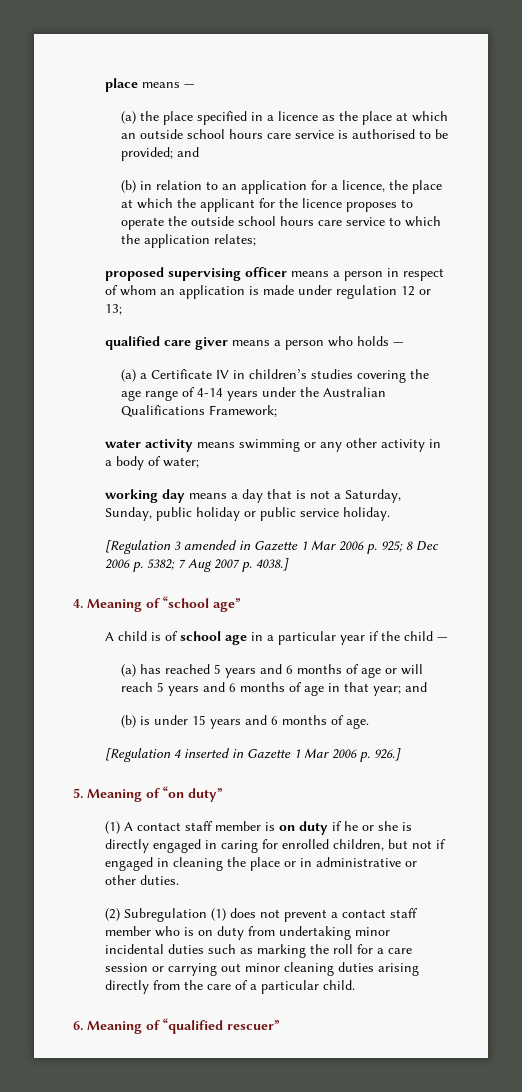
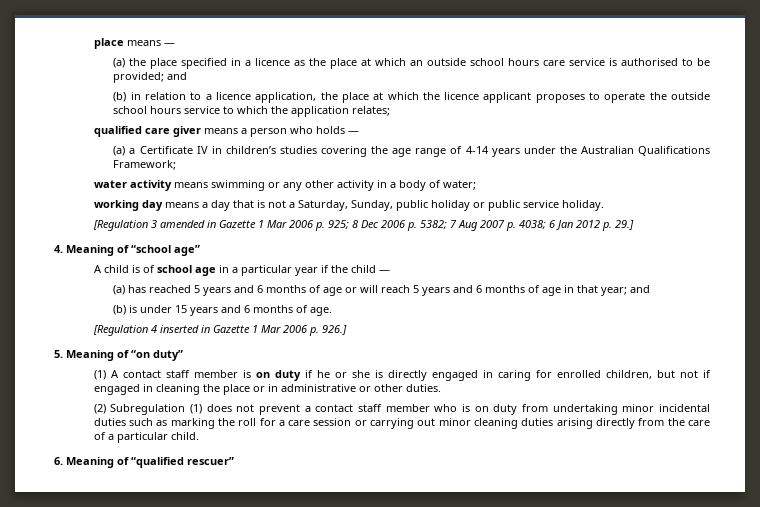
[221,180,385,194] an application for a licence, -> [205,92,317,103] a licence application,
[199,198,342,212] applicant for the licence -> [444,92,532,103] licence applicant
[317,220,342,226] care -> (182, 110) none
[104,267,444,281] [104,285,431,299] [104,304,122,315] // proposed supervising officer means a person in respect of whom an application is made under regulation 12 or 13; -> (391, 111) none
[255,558,289,571] 4038.] -> [518,220,634,231] 4038; 6 Jan 2012 p. 29.]

